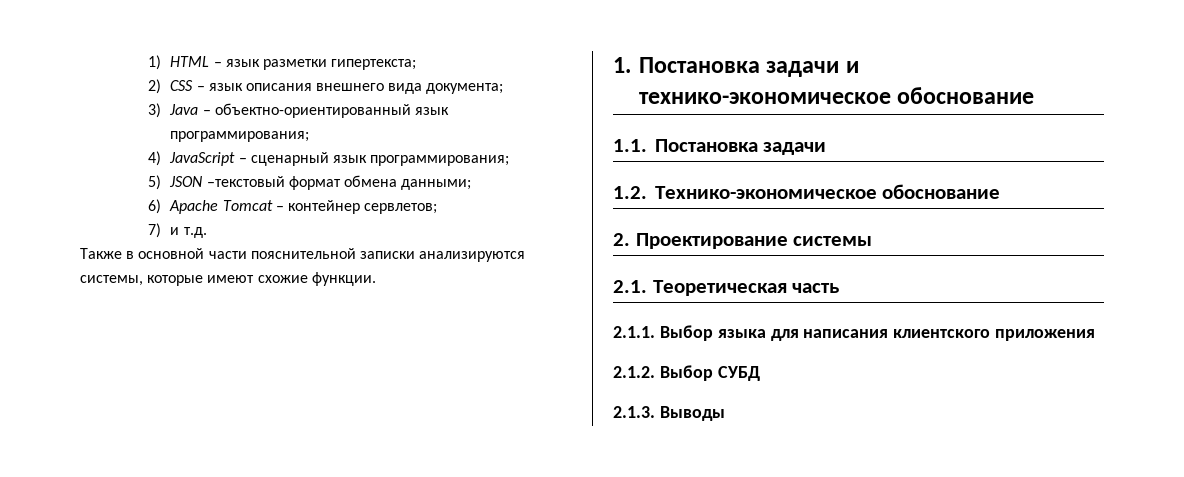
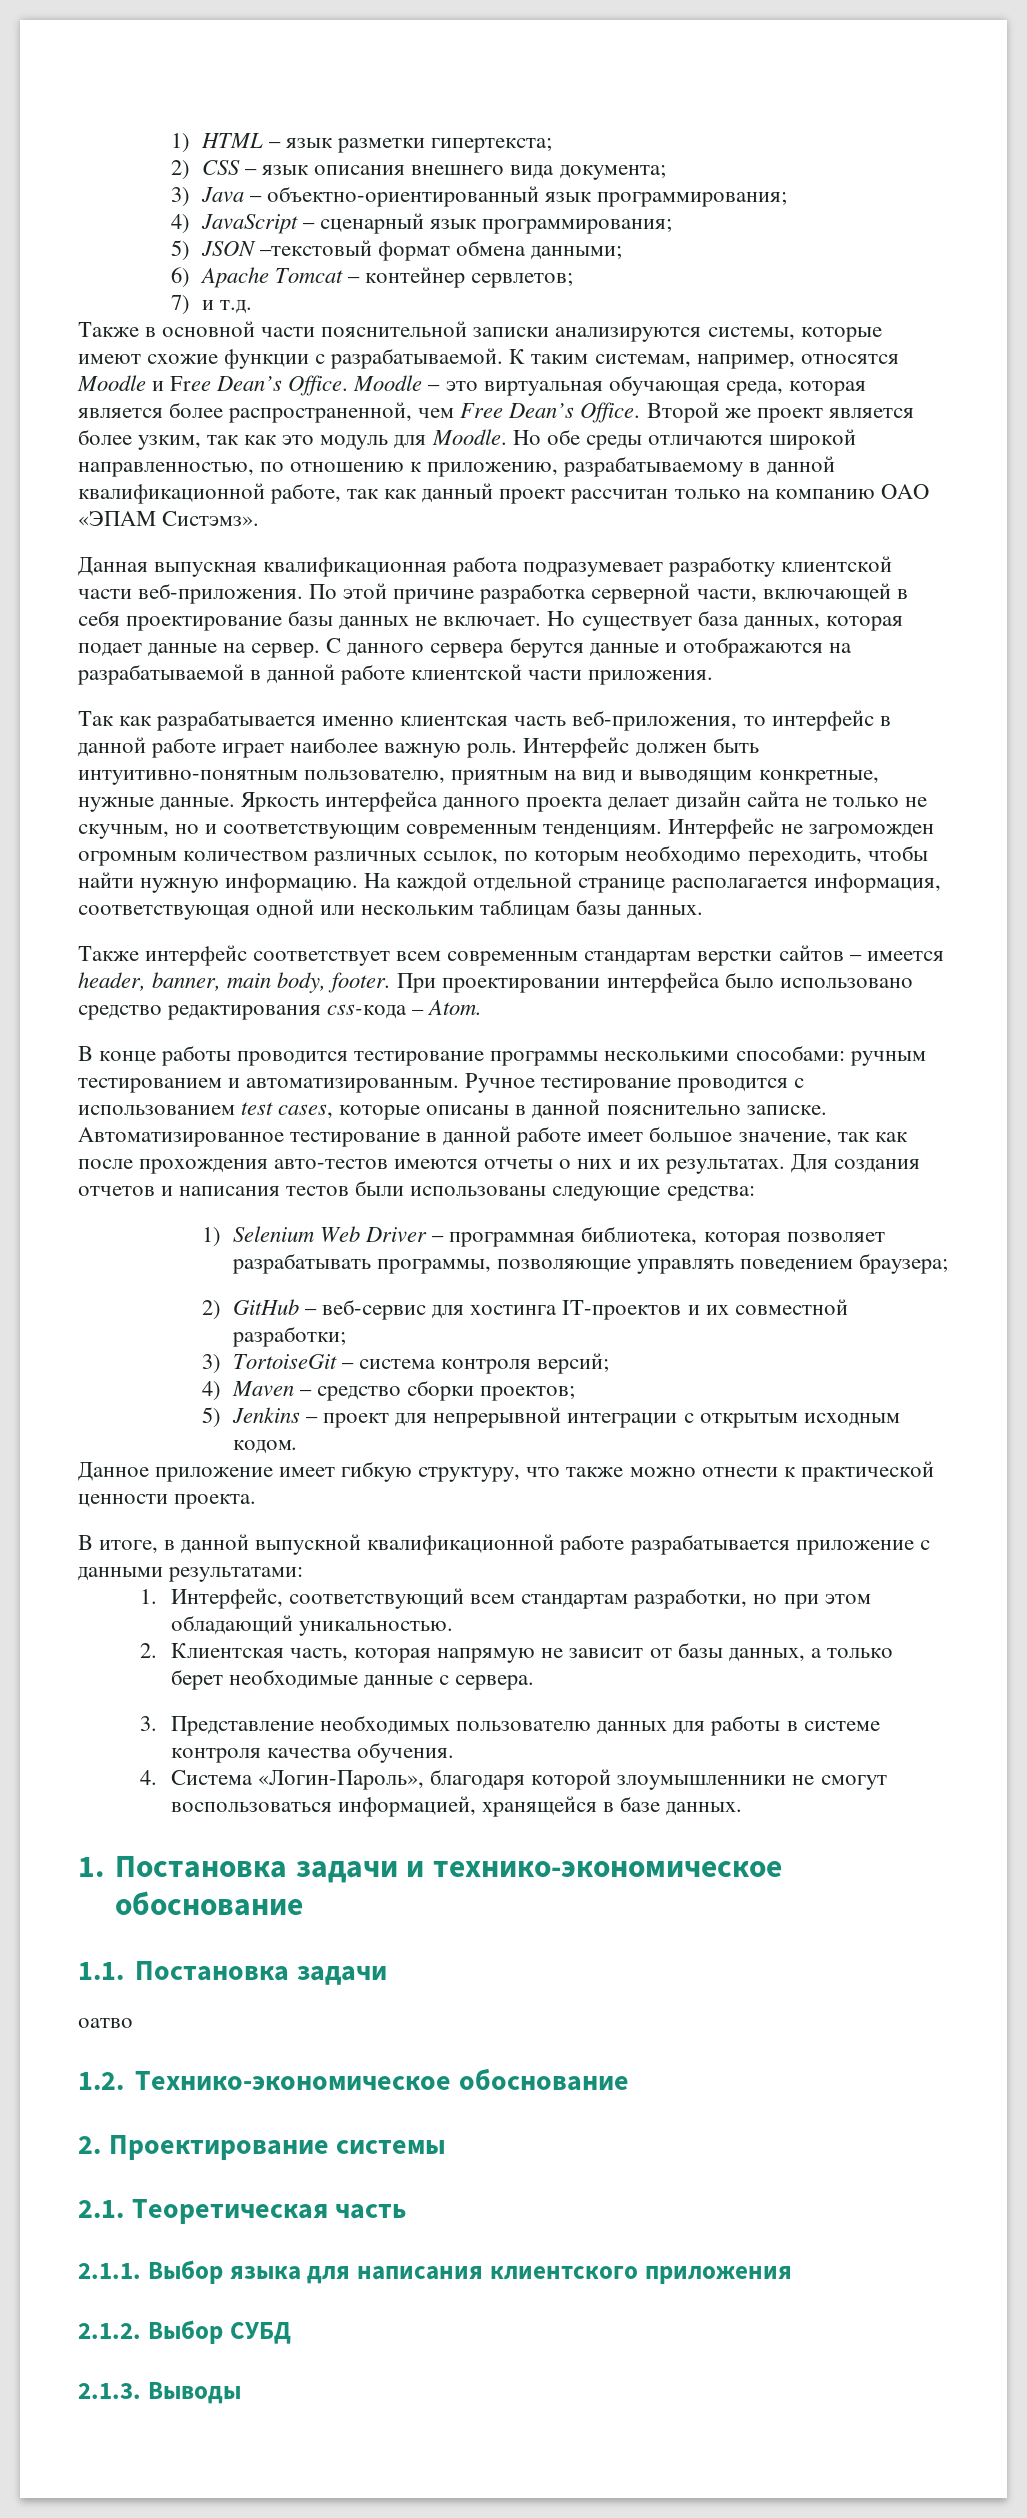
[311,272,376,286] функции. -> [224,348,899,369] [77,375,866,396] [78,402,914,423] [78,429,856,450] [78,456,835,477] [78,483,929,504] [78,511,260,526] [78,556,893,577] [78,583,908,604] [78,610,903,631] [78,637,852,658] [77,664,714,685] [78,710,891,731] [78,737,759,758] [78,770,879,785] [78,791,927,812] [78,818,934,839] [78,845,928,866] [78,872,941,893] [78,899,704,920] [78,945,944,966] [78,972,913,993] [78,1000,483,1020] [78,1045,926,1066] [78,1073,805,1093] [78,1099,827,1120] [78,1126,908,1147] [78,1154,920,1174] [78,1180,755,1201] [202,1226,885,1247] [232,1253,949,1274] [202,1299,848,1320] [232,1326,347,1347] [202,1353,610,1374] [202,1380,576,1401] [202,1407,900,1428] [233,1440,299,1454] [78,1461,934,1482] [78,1494,257,1509] [78,1534,930,1555] [78,1567,304,1582] [140,1588,871,1609] [171,1615,454,1636] [140,1642,893,1663] [171,1669,535,1690] [140,1715,880,1736] [171,1742,455,1763] [140,1769,887,1790] [171,1796,743,1817] функции с разрабатываемой. К таким системам, например, относятся Moodle и Free Dean’s Office. Moodle – это виртуальная обучающая среда, которая является более распространенной, чем Free Dean’s Office. Второй же проект является более узким, так как это модуль для Moodle. Но обе среды отличаются широкой направленностью, по отношению к приложению, разрабатываемому в данной квалификационной работе, так как данный проект рассчитан только на компанию ОАО «ЭПАМ Систэмз». // Данная выпускная квалификационная работа подразумевает разработку клиентской части веб-приложения. По этой причине разработка серверной части, включающей в себя проектирование базы данных не включает. Но существует база данных, которая подает данные на сервер. С данного сервера берутся данные и отображаются на разрабатываемой в данной работе клиентской части приложения. // Так как разрабатывается именно клиентская часть веб-приложения, то интерфейс в данной работе играет наиболее важную роль. Интерфейс должен быть интуитивно-понятным пользователю, приятным на вид и выводящим конкретные, нужные данные. Яркость интерфейса данного проекта делает дизайн сайта не только не скучным, но и соответствующим современным тенденциям. Интерфейс не загроможден огромным количеством различных ссылок, по которым необходимо переходить, чтобы найти нужную информацию. На каждой отдельной странице располагается информация, соответствующая одной или нескольким таблицам базы данных. // Также интерфейс соответствует всем современным стандартам верстки сайтов – имеется header, banner, main body, footer. При проектировании интерфейса было использовано средство редактирования css-кода – Atom. // В конце работы проводится тестирование программы несколькими способами: ручным тестированием и автоматизированным. Ручное тестирование проводится с использованием test cases, которые описаны в данной пояснительно записке. Автоматизированное тестирование в данной работе имеет большое значение, так как после прохождения авто-тестов имеются отчеты о них и их результатах. Для создания отчетов и написания тестов были использованы следующие средства: // 1) Selenium Web Driver – программная библиотека, которая позволяет разрабатывать программы, позволяющие управлять поведением браузера; // 2) GitHub – веб-сервис для хостинга IT-проектов и их совместной разработки; // 3) TortoiseGit – система контроля версий; // 4) Maven – средство сборки проектов; // 5) Jenkins – проект для непрерывной интеграции с открытым исходным кодом. // Данное приложение имеет гибкую структуру, что также можно отнести к практической ценности проекта. // В итоге, в данной выпускной квалификационной работе разрабатывается приложение с данными результатами: // 1. Интерфейс, соответствующий всем стандартам разработки, но при этом обладающий уникальностью. // 2. Клиентская часть, которая напрямую не зависит от базы данных, а только берет необходимые данные с сервера. // 3. Представление необходимых пользователю данных для работы в системе контроля качества обучения. // 4. Система «Логин-Пароль», благодаря которой злоумышленники не смогут воспользоваться информацией, хранящейся в базе данных.
(827, 148) none -> [78,2018,133,2028] // оатво

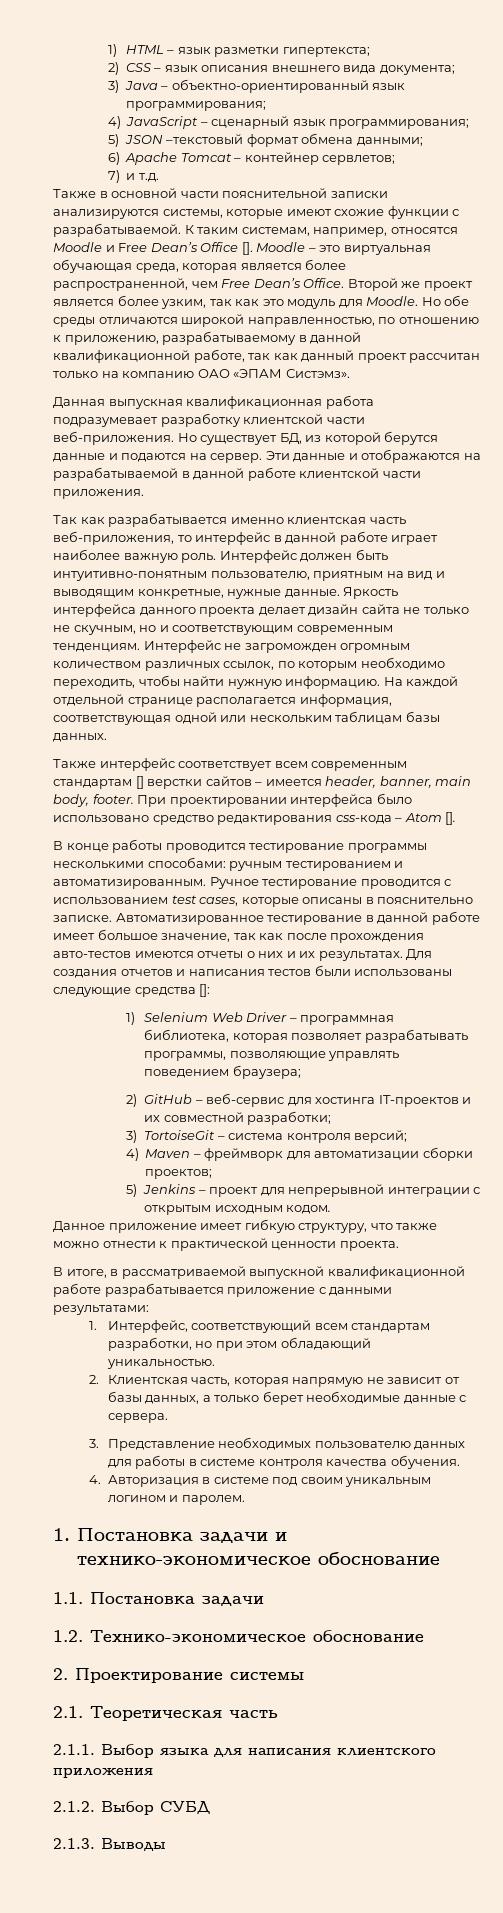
[288,375,349,396] Office. -> [200,242,253,255] Office [].
[309,583,908,604] [78,610,903,631] [78,637,584,658] По этой причине разработка серверной части, включающей в себя проектирование базы данных не включает. Но существует база данных, которая подает данные на сервер. С данного сервера берутся -> [177,431,439,445] [53,451,290,463] Но существует БД, из которой берутся данные и подаются на сервер. Эти
(692, 958) none -> [135,776,144,789] []
[427,1000,483,1015] Atom. -> [404,812,457,825] Atom [].
[532,1099,601,1119] данной -> (374, 900) none
[666,1186,755,1201] средства: -> [134,984,211,997] средства []:
[317,1386,402,1401] средство -> [204,1148,420,1161] фреймворк для автоматизации
[181,1534,250,1554] данной -> [121,1266,246,1279] рассматриваемой
[171,1769,887,1790] [171,1796,743,1817] Система «Логин-Пароль», благодаря которой злоумышленники не смогут воспользоваться информацией, хранящейся в базе данных. -> [107,1475,432,1487] [107,1495,245,1505] Авторизация в системе под своим уникальным логином и паролем.
[78,2018,133,2028] // оатво -> (264, 1601) none

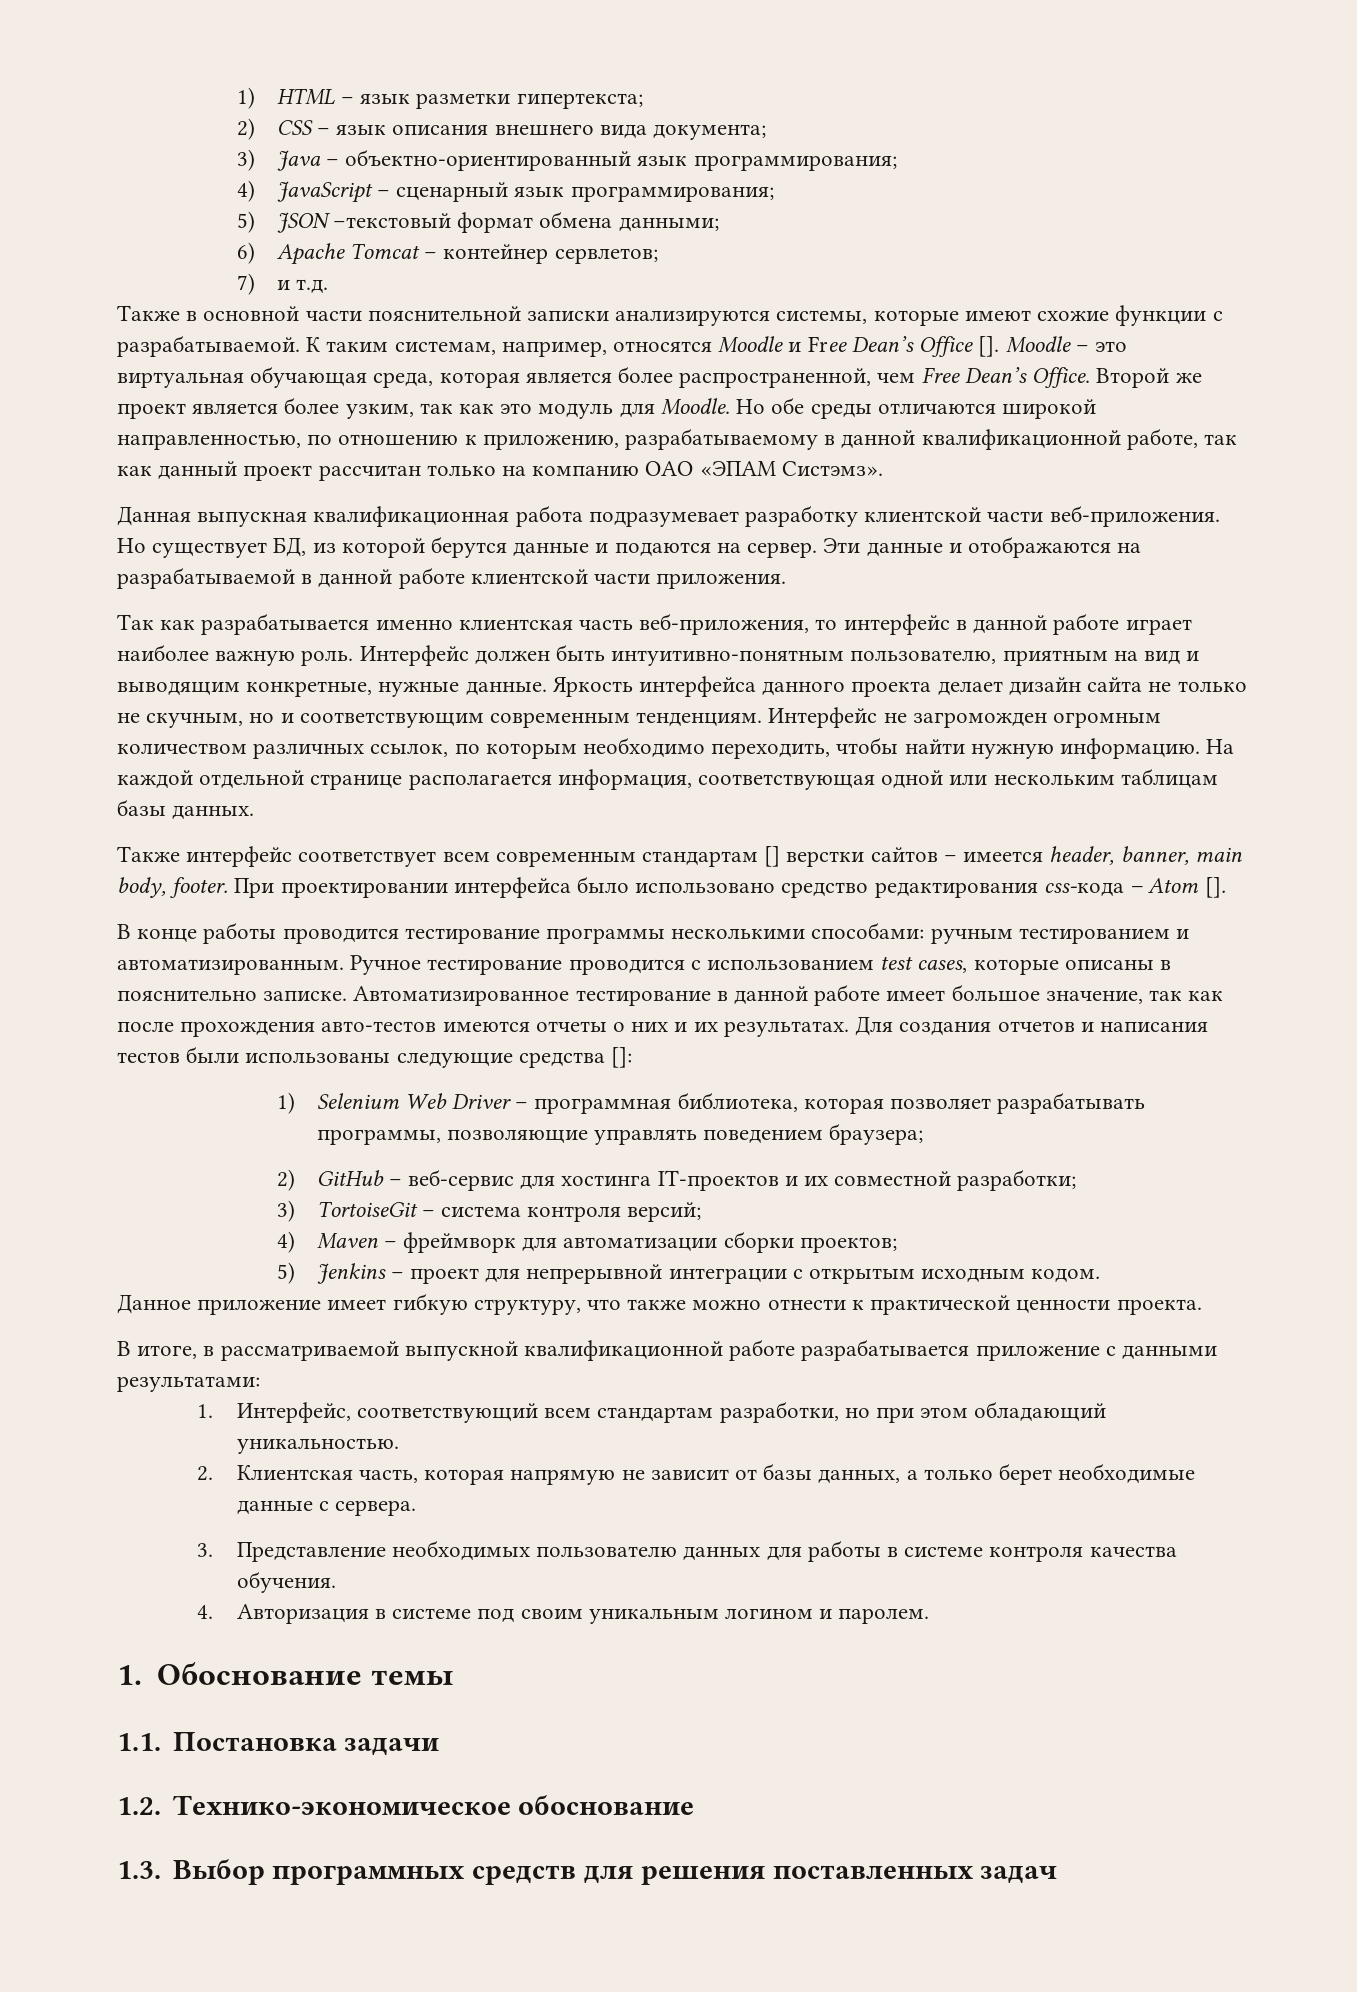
[76,1528,287,1543] [76,1552,440,1565] Постановка задачи и технико-экономическое обоснование -> [156,1662,453,1685] Обоснование темы
[53,1668,304,1683] [53,1706,278,1721] [53,1744,436,1758] [53,1768,153,1778] [53,1801,210,1815] [53,1838,166,1851] 2. Проектирование системы // 2.1. Теоретическая часть // 2.1.1. Выбор языка для написания клиентского приложения // 2.1.2. Выбор СУБД // 2.1.3. Выводы -> [117,1859,1058,1885] 1.3. Выбор программных средств для решения поставленных задач

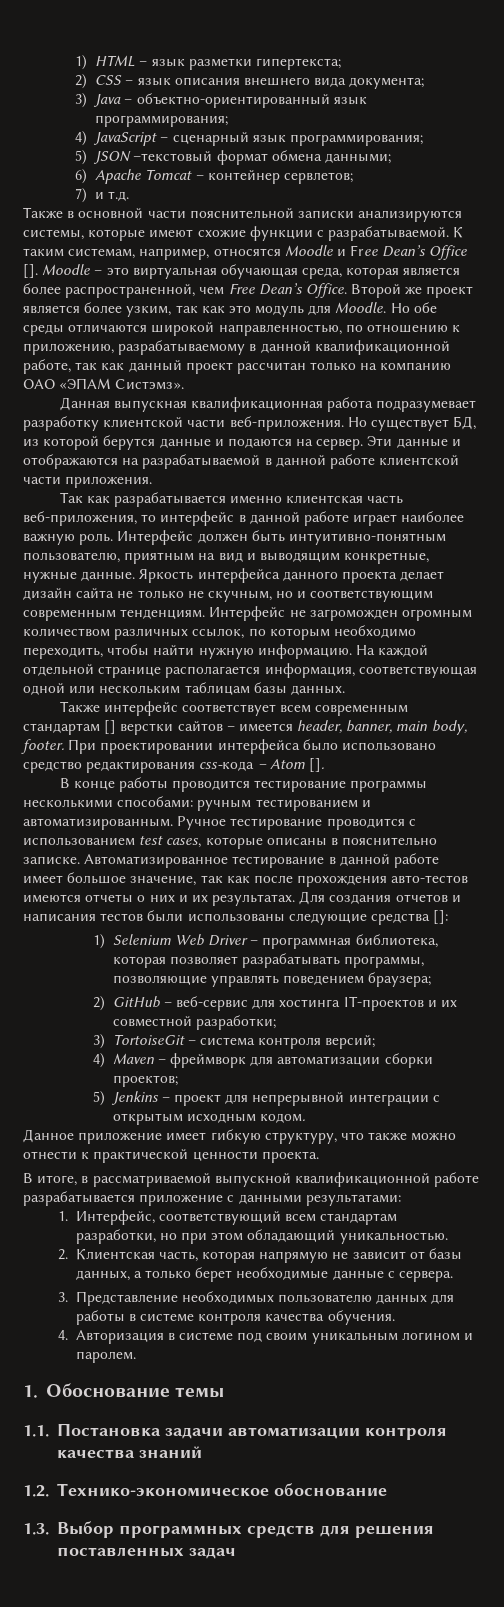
(440, 1746) none -> [227,1427,447,1440] [56,1446,202,1459] автоматизации контроля качества знаний

